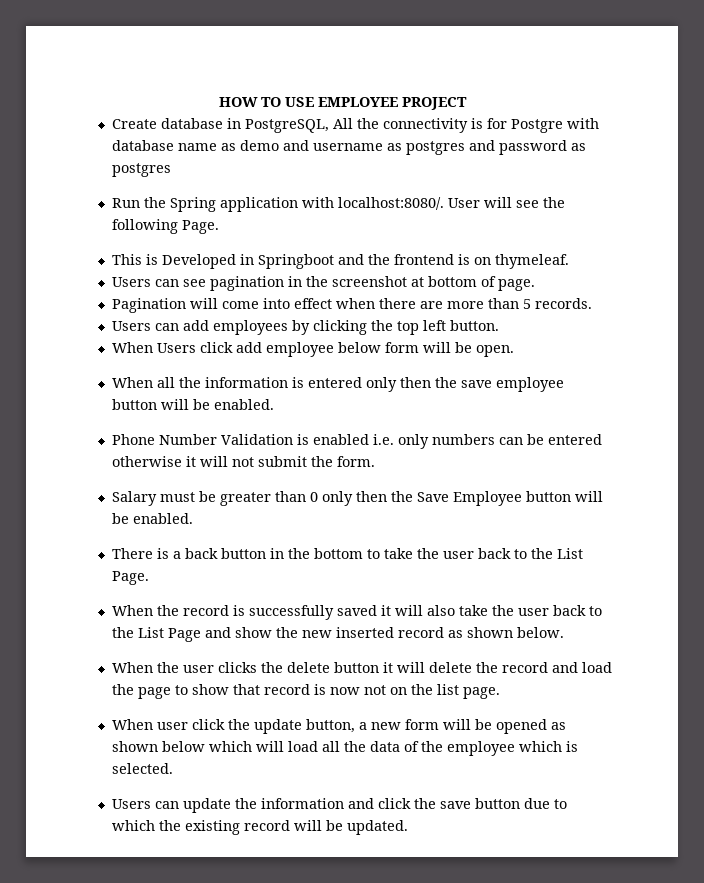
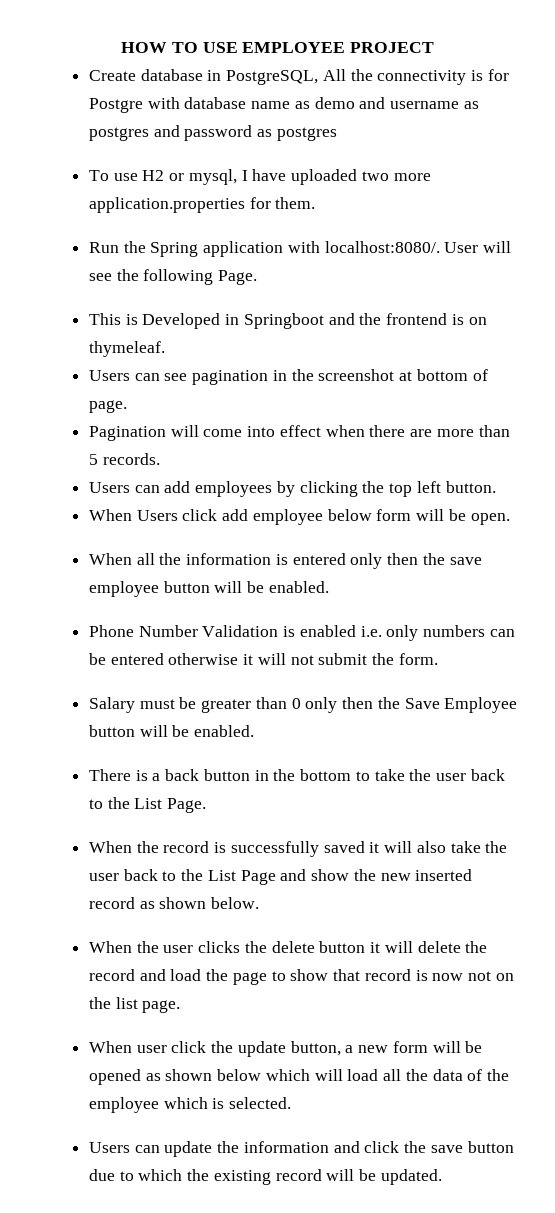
(171, 170) none -> [88,169,431,185] [88,197,316,213] // To use H2 or mysql, I have uploaded two more application.properties for them.

